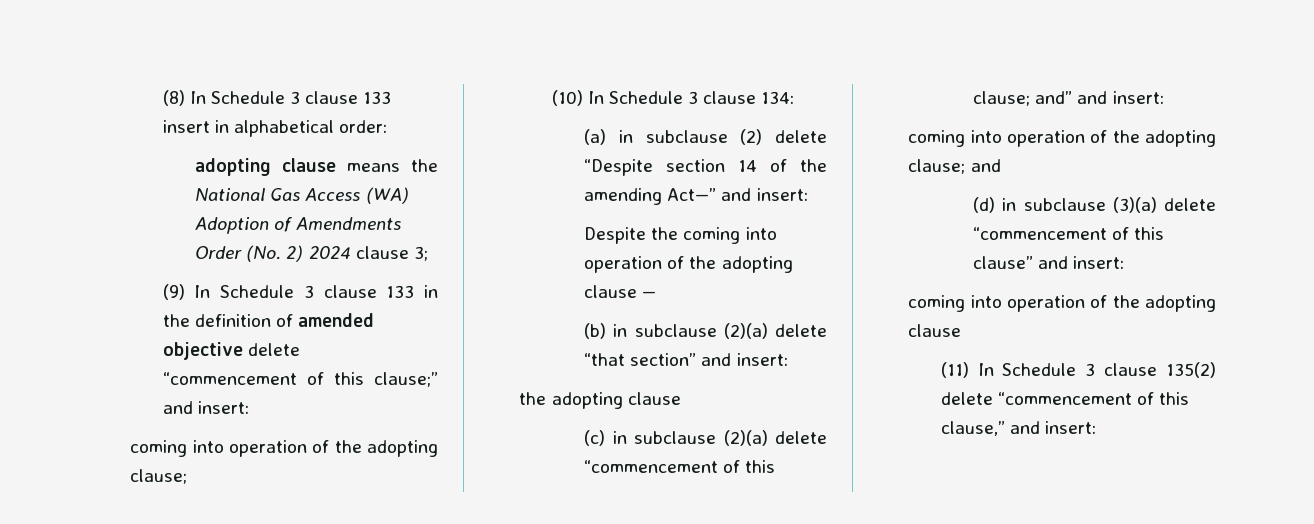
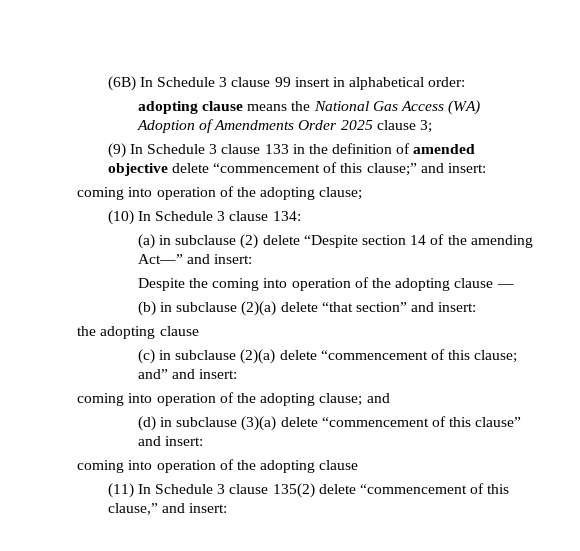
[162,90,392,106] (8) In Schedule 3 clause 133 -> [107,76,291,91] (6B) In Schedule 3 clause 99
[246,245,351,262] (No. 2) 2024 -> [340,120,373,130] 2025

